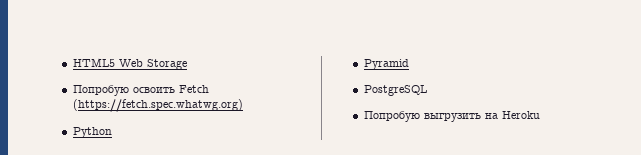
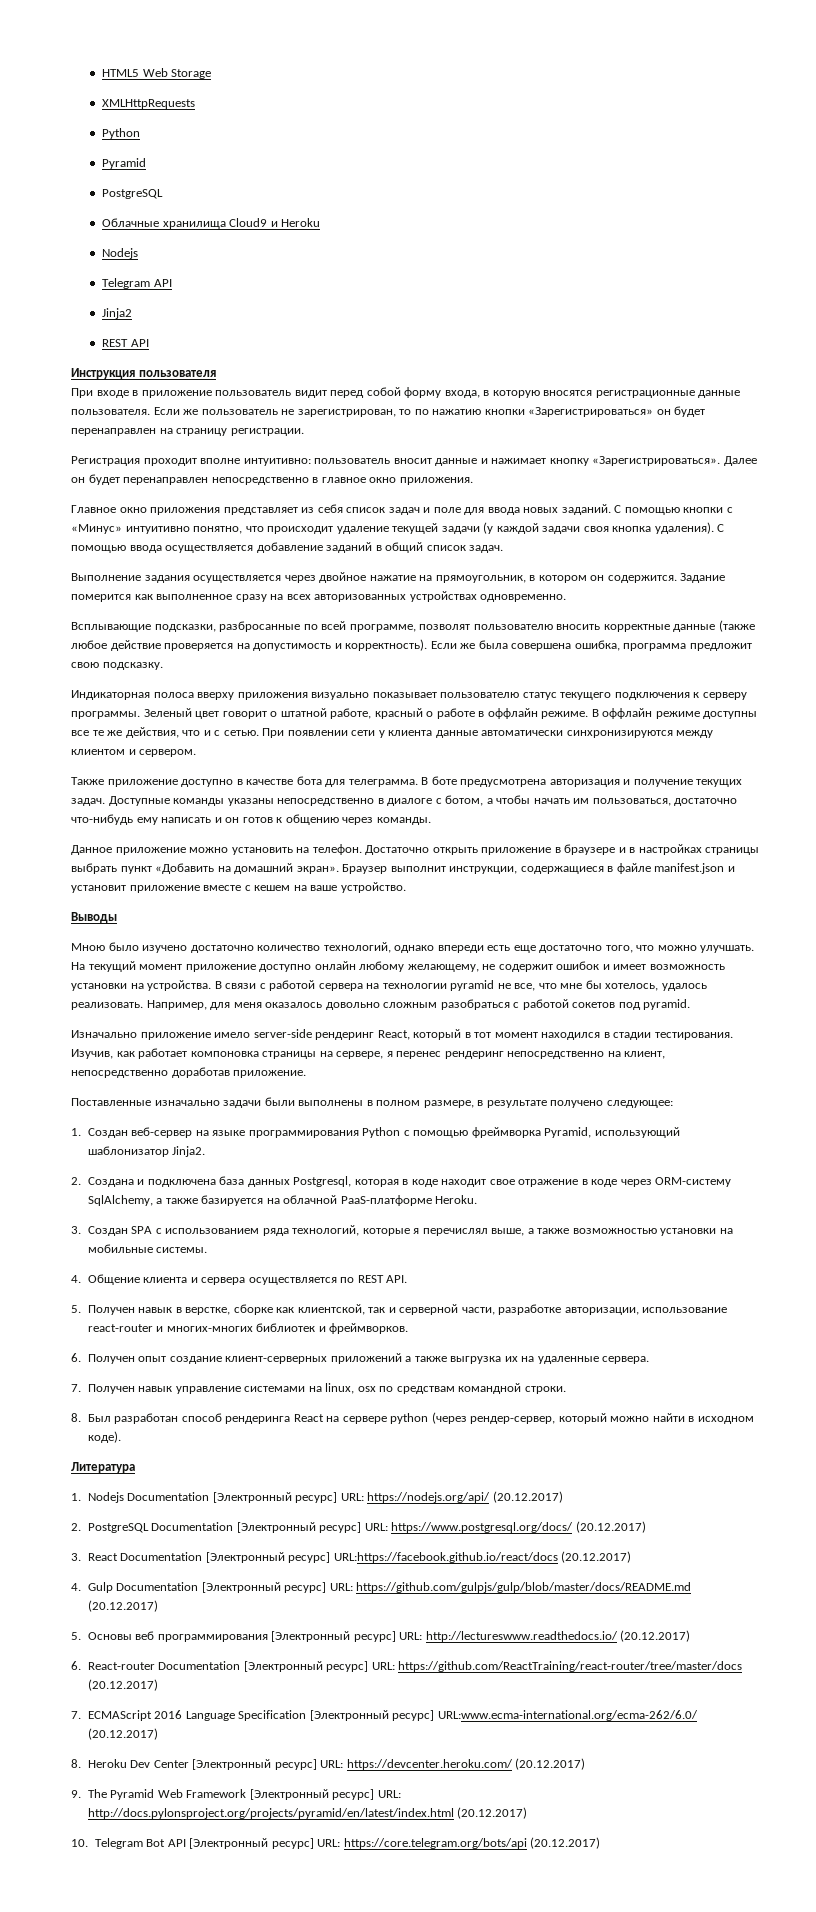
[72,85,209,96] [72,99,243,112] Попробую освоить Fetch (https://fetch.spec.whatwg.org) -> [102,99,196,109] XMLHttpRequests
[363,111,540,122] Попробую выгрузить на Heroku -> [102,218,321,229] [102,248,139,259] [102,278,172,289] [102,308,133,319] [102,339,149,347] [71,368,216,379] [71,387,741,398] [71,406,706,417] [71,428,304,436] [71,456,757,466] [71,474,473,485] [71,504,733,515] [71,522,725,534] [71,542,504,553] [71,572,726,583] [71,591,567,602] [71,620,755,632] [71,639,752,651] [71,662,163,670] [71,690,747,700] [71,708,758,719] [71,727,714,738] [71,749,197,757] [71,776,743,787] [71,795,738,806] [71,814,431,825] [71,844,760,855] [71,863,735,874] [71,882,406,893] [71,912,117,923] [71,942,755,953] [71,961,725,972] [71,980,707,991] [71,999,691,1010] [71,1029,733,1040] [71,1048,666,1059] [71,1067,307,1078] [71,1097,673,1108] [71,1127,680,1138] [87,1146,206,1157] [71,1176,732,1187] [87,1195,478,1206] [71,1225,733,1236] [87,1244,208,1253] [71,1274,408,1285] [71,1304,728,1315] [87,1323,409,1334] [71,1353,650,1364] [71,1383,566,1394] [71,1412,754,1424] [87,1431,121,1443] [71,1462,135,1473] [71,1491,563,1503] [71,1521,646,1533] [71,1551,632,1563] [71,1582,692,1593] [87,1600,158,1612] [71,1630,691,1642] [71,1661,743,1672] [87,1679,158,1691] [71,1710,698,1721] [87,1728,158,1740] [71,1758,586,1770] [71,1789,401,1800] [87,1807,528,1819] [71,1837,601,1849] Облачные хранилища Cloud9 и Heroku // Nodejs // Telegram API // Jinja2 // REST API // Инструкция пользователя // При входе в приложение пользователь видит перед собой форму входа, в которую вносятся регистрационные данные пользователя. Если же пользователь не зарегистрирован, то по нажатию кнопки «Зарегистрироваться» он будет перенаправлен на страницу регистрации. // Регистрация проходит вполне интуитивно: пользователь вносит данные и нажимает кнопку «Зарегистрироваться». Далее он будет перенаправлен непосредственно в главное окно приложения. // Главное окно приложения представляет из себя список задач и поле для ввода новых заданий. С помощью кнопки с «Минус» интуитивно понятно, что происходит удаление текущей задачи (у каждой задачи своя кнопка удаления). С помощью ввода осуществляется добавление заданий в общий список задач. // Выполнение задания осуществляется через двойное нажатие на прямоугольник, в котором он содержится. Задание померится как выполненное сразу на всех авторизованных устройствах одновременно. // Всплывающие подсказки, разбросанные по всей программе, позволят пользователю вносить корректные данные (также любое действие проверяется на допустимость и корректность). Если же была совершена ошибка, программа предложит свою подсказку. // Индикаторная полоса вверху приложения визуально показывает пользователю статус текущего подключения к серверу программы. Зеленый цвет говорит о штатной работе, красный о работе в оффлайн режиме. В оффлайн режиме доступны все те же действия, что и с сетью. При появлении сети у клиента данные автоматически синхронизируются между клиентом и сервером. // Также приложение доступно в качестве бота для телеграмма. В боте предусмотрена авторизация и получение текущих задач. Доступные команды указаны непосредственно в диалоге с ботом, а чтобы начать им пользоваться, достаточно что-нибудь ему написать и он готов к общению через команды. // Данное приложение можно установить на телефон. Достаточно открыть приложение в браузере и в настройках страницы выбрать пункт «Добавить на домашний экран». Браузер выполнит инструкции, содержащиеся в файле manifest.json и установит приложение вместе с кешем на ваше устройство. // Выводы // Мною было изучено достаточно количество технологий, однако впереди есть еще достаточно того, что можно улучшать. На текущий момент приложение доступно онлайн любому желающему, не содержит ошибок и имеет возможность установки на устройства. В связи с работой сервера на технологии pyramid не все, что мне бы хотелось, удалось реализовать. Например, для меня оказалось довольно сложным разобраться с работой сокетов под pyramid. // Изначально приложение имело server-side рендеринг React, который в тот момент находился в стадии тестирования. Изучив, как работает компоновка страницы на сервере, я перенес рендеринг непосредственно на клиент, непосредственно доработав приложение. // Поставленные изначально задачи были выполнены в полном размере, в результате получено следующее: // 1. Создан веб-сервер на языке программирования Python с помощью фреймворка Pyramid, использующий шаблонизатор Jinja2. // 2. Создана и подключена база данных Postgresql, которая в коде находит свое отражение в коде через ORM-систему SqlAlchemy, а также базируется на облачной PaaS-платформе Heroku. // 3. Создан SPA с использованием ряда технологий, которые я перечислял выше, а также возможностью установки на мобильные системы. // 4. Общение клиента и сервера осуществляется по REST API. // 5. Получен навык в верстке, сборке как клиентской, так и серверной части, разработке авторизации, использование react-router и многих-многих библиотек и фреймворков. // 6. Получен опыт создание клиент-серверных приложений а также выгрузка их на удаленные сервера. // 7. Получен навык управление системами на linux, osx по средствам командной строки. // 8. Был разработан способ рендеринга React на сервере python (через рендер-сервер, который можно найти в исходном коде). // Литература // 1. Nodejs Documentation [Электронный ресурс] URL: https://nodejs.org/api/ (20.12.2017) // 2. PostgreSQL Documentation [Электронный ресурс] URL: https://www.postgresql.org/docs/ (20.12.2017) // 3. React Documentation [Электронный ресурс] URL:https://facebook.github.io/react/docs (20.12.2017) // 4. Gulp Documentation [Электронный ресурс] URL: https://github.com/gulpjs/gulp/blob/master/docs/README.md (20.12.2017) // 5. Основы веб программирования [Электронный ресурс] URL: http://lectureswww.readthedocs.io/ (20.12.2017) // 6. React-router Documentation [Электронный ресурс] URL: https://github.com/ReactTraining/react-router/tree/master/docs (20.12.2017) // 7. ECMAScript 2016 Language Specification [Электронный ресурс] URL:www.ecma-international.org/ecma-262/6.0/ (20.12.2017) // 8. Heroku Dev Center [Электронный ресурс] URL: https://devcenter.heroku.com/ (20.12.2017) // 9. The Pyramid Web Framework [Электронный ресурс] URL: http://docs.pylonsproject.org/projects/pyramid/en/latest/index.html (20.12.2017) // 10. Telegram Bot API [Электронный ресурс] URL: https://core.telegram.org/bots/api (20.12.2017)

